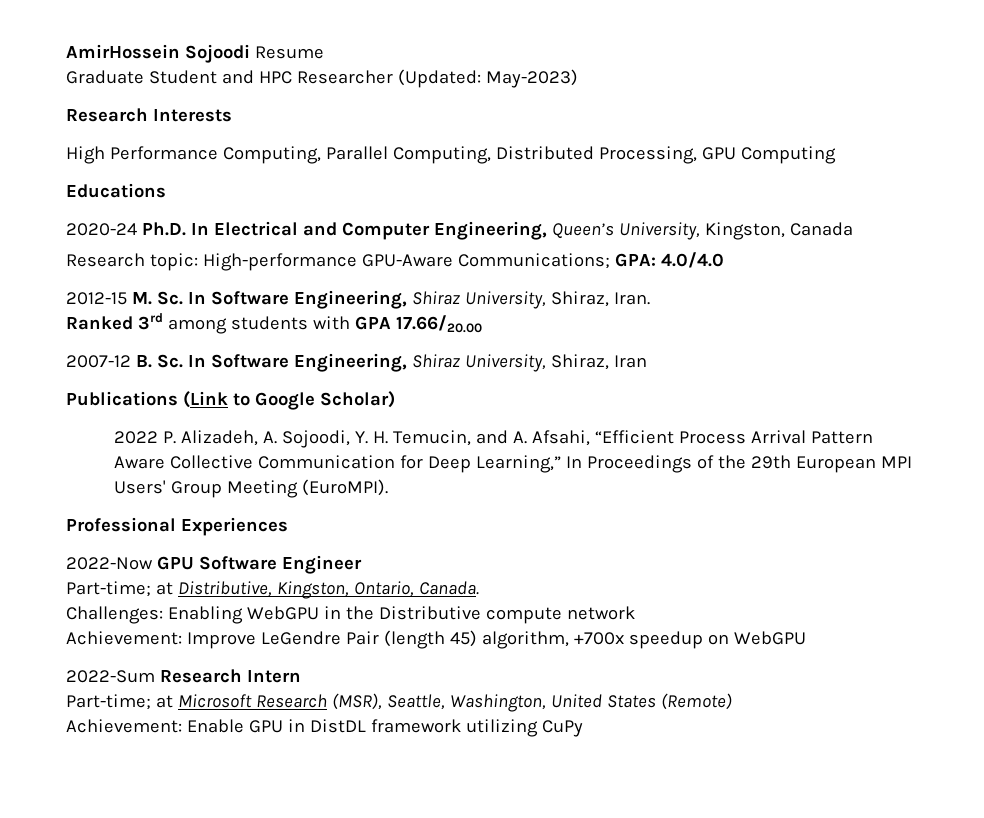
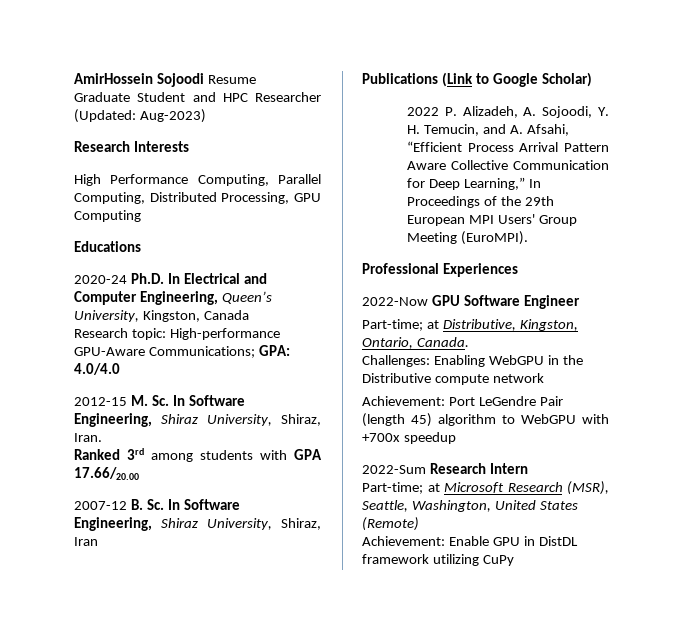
[485,69,578,88] May-2023) -> [139,109,206,123] Aug-2023)
[186,632,256,649] Improve -> [448,397,475,406] Port
[481,631,569,649] algorithm, -> [438,414,609,426] algorithm to WebGPU with
[707,631,806,645] on WebGPU -> (456, 438) none

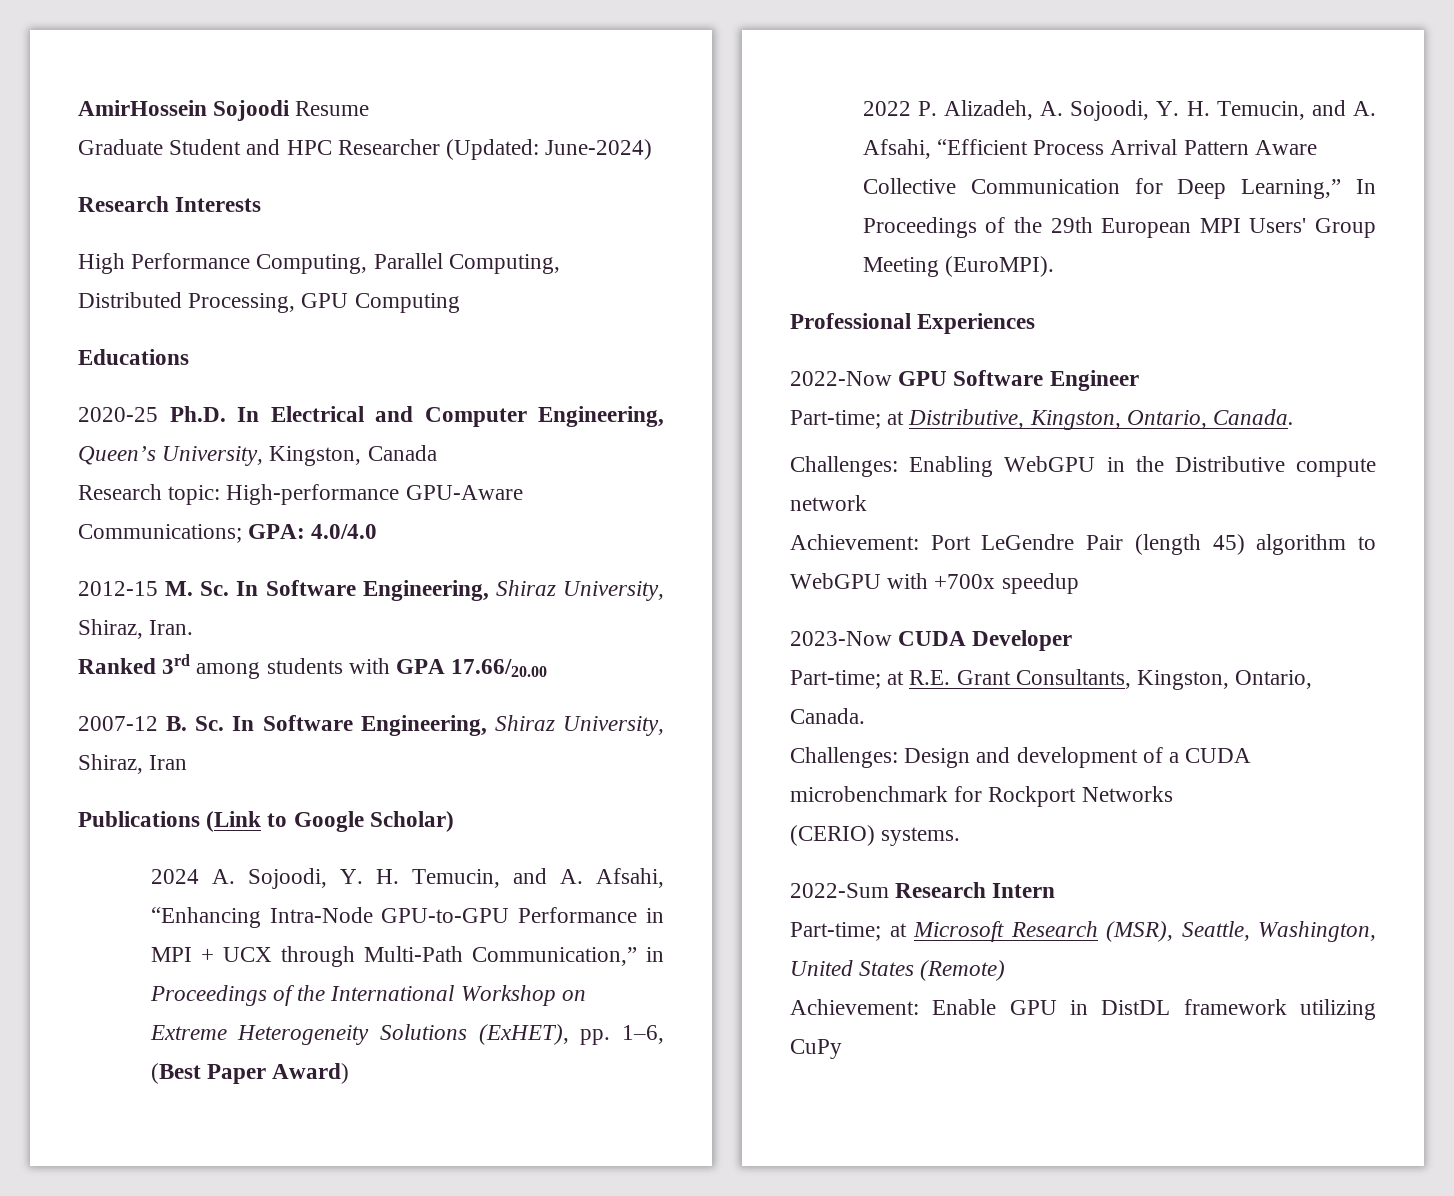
[139,109,206,123] Aug-2023) -> [545,139,653,160] June-2024)
[74,275,127,284] 2020-24 -> [78,407,158,422] 2020-25
(592, 79) none -> [150,868,664,889] [150,907,664,928] [150,946,664,967] [149,985,586,1006] [149,1024,664,1045] [150,1063,350,1084] // 2024 A. Sojoodi, Y. H. Temucin, and A. Afsahi, “Enhancing Intra-Node GPU-to-GPU Performance in MPI + UCX through Multi-Path Communication,” in Proceedings of the International Workshop on Extreme Heterogeneity Solutions (ExHET), pp. 1–6, (Best Paper Award)
(456, 438) none -> [790,630,1073,651] [790,669,1313,690] [790,708,865,724] [790,747,1252,768] [790,786,1173,807] [790,825,961,846] // 2023-Now CUDA Developer // Part-time; at R.E. Grant Consultants, Kingston, Ontario, Canada. // Challenges: Design and development of a CUDA microbenchmark for Rockport Networks // (CERIO) systems.

